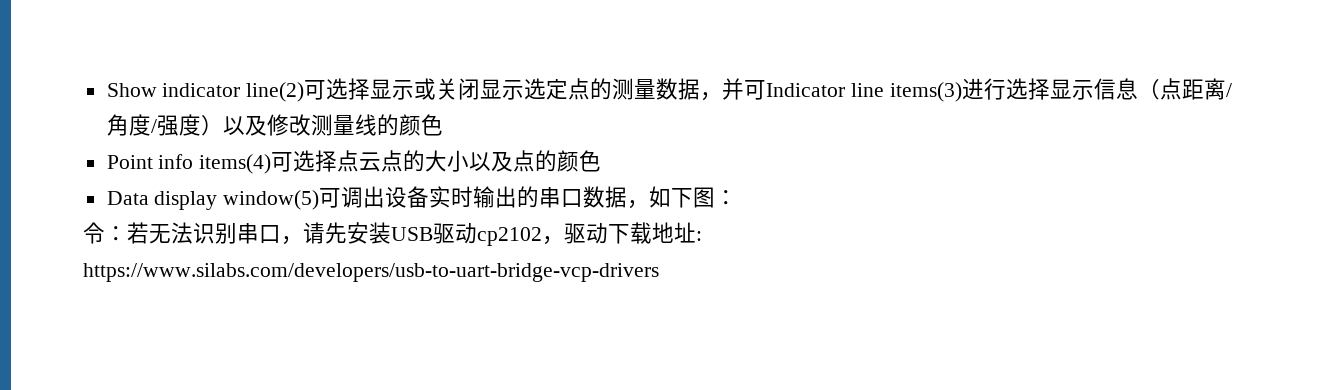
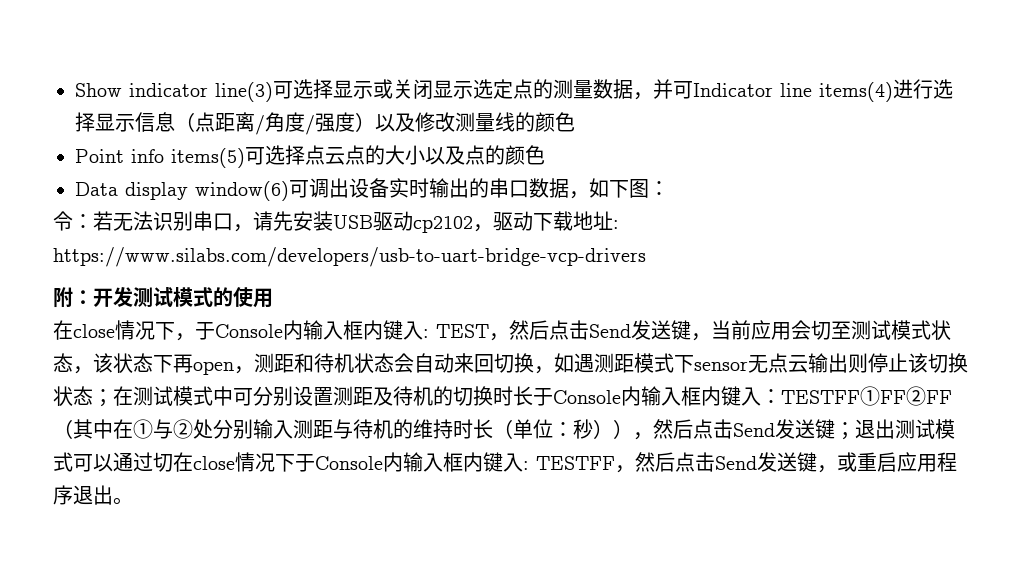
[246,82,305,102] line(2) -> [215,82,273,102] line(3)
[889,82,962,102] items(3) -> [819,82,893,102] items(4)
[199,154,272,174] items(4) -> [171,148,245,168] items(5)
[223,190,320,210] window(5) -> [195,181,289,201] window(6)
(659, 272) none -> [53,287,273,308] [53,320,951,341] [53,353,968,375] [53,386,952,407] [53,419,955,440] [53,452,957,473] [53,485,133,505] // 附：开发测试模式的使用 // 在close情况下，于Console内输入框内键入: TEST，然后点击Send发送键，当前应用会切至测试模式状态，该状态下再open，测距和待机状态会自动来回切换，如遇测距模式下sensor无点云输出则停止该切换状态；在测试模式中可分别设置测距及待机的切换时长于Console内输入框内键入：TESTFF①FF②FF（其中在①与②处分别输入测距与待机的维持时长（单位：秒）），然后点击Send发送键；退出测试模式可以通过切在close情况下于Console内输入框内键入: TESTFF，然后点击Send发送键，或重启应用程序退出。

